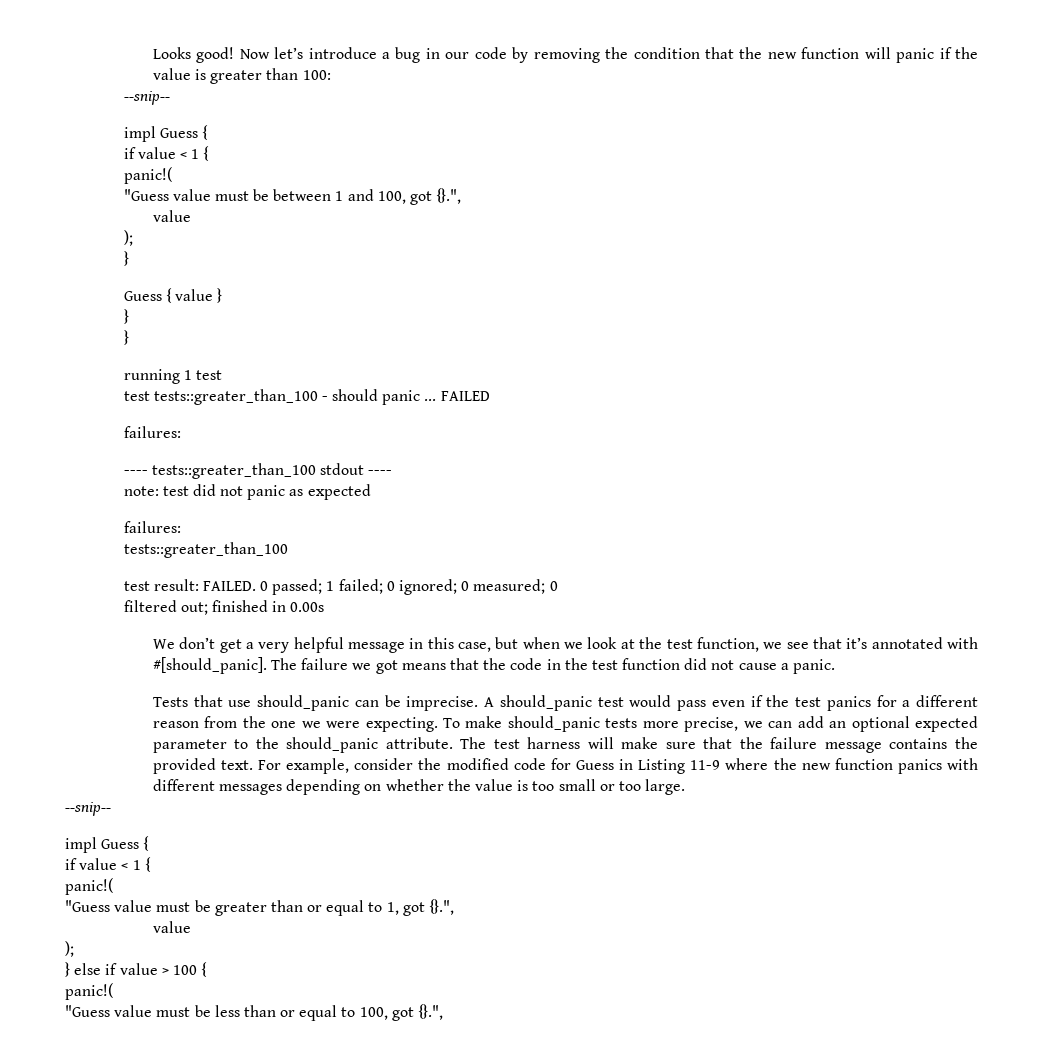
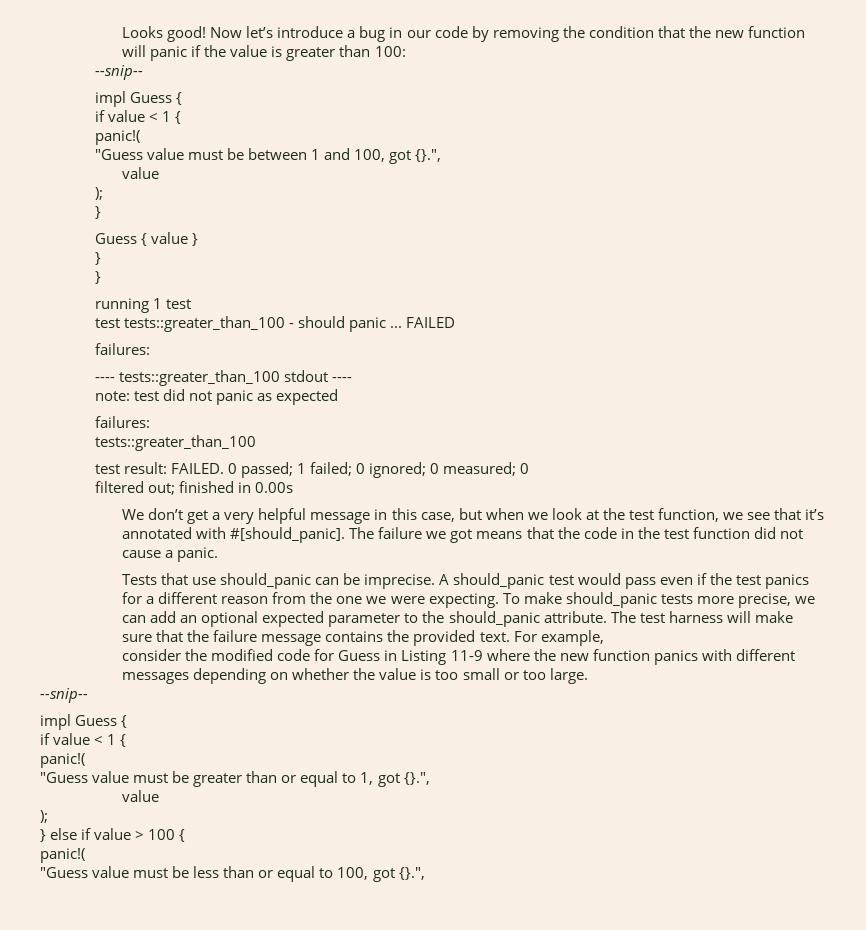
(350, 766) none -> (604, 638) //

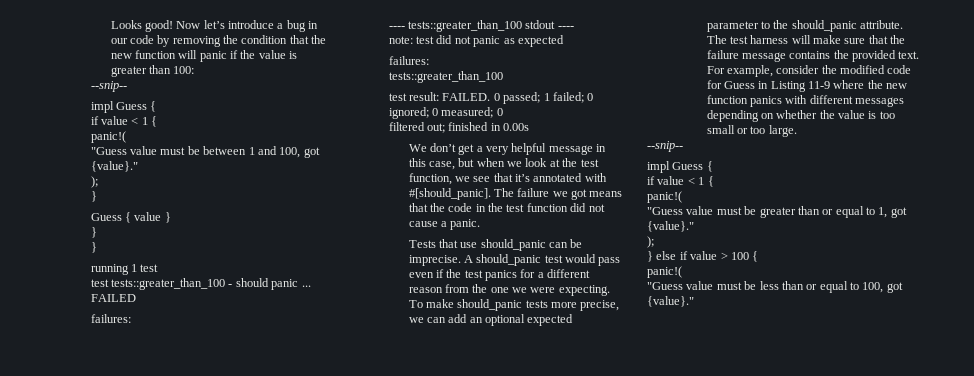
[415,149,442,162] [122,167,160,179] {}.", // value -> [90,161,138,172] {value}."
(604, 638) // -> (773, 71) none
[403,772,430,785] [122,790,160,802] {}.", // value -> [647,221,694,232] {value}."
[398,867,425,880] {}.", -> [647,296,694,307] {value}."

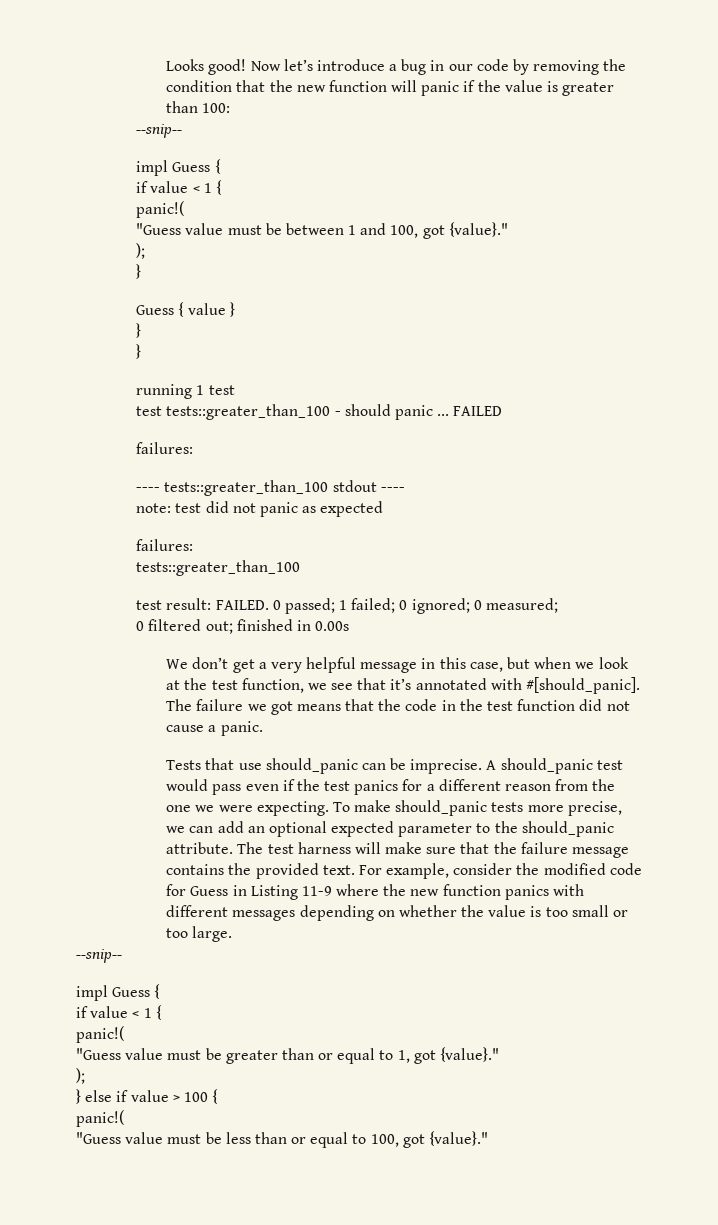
[496,108,503,116] 0 // -> [136,621,145,631] // 0

